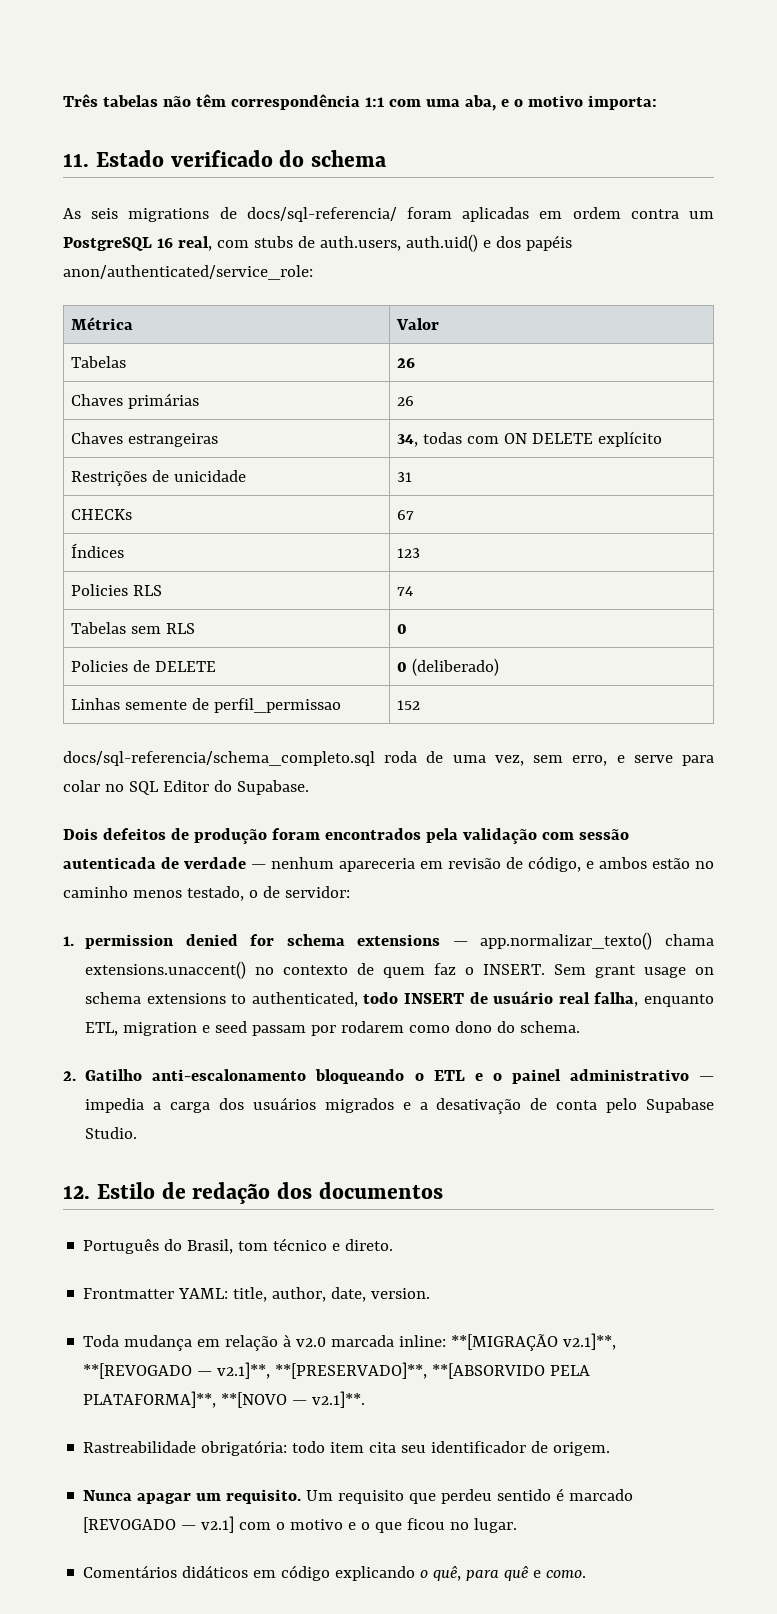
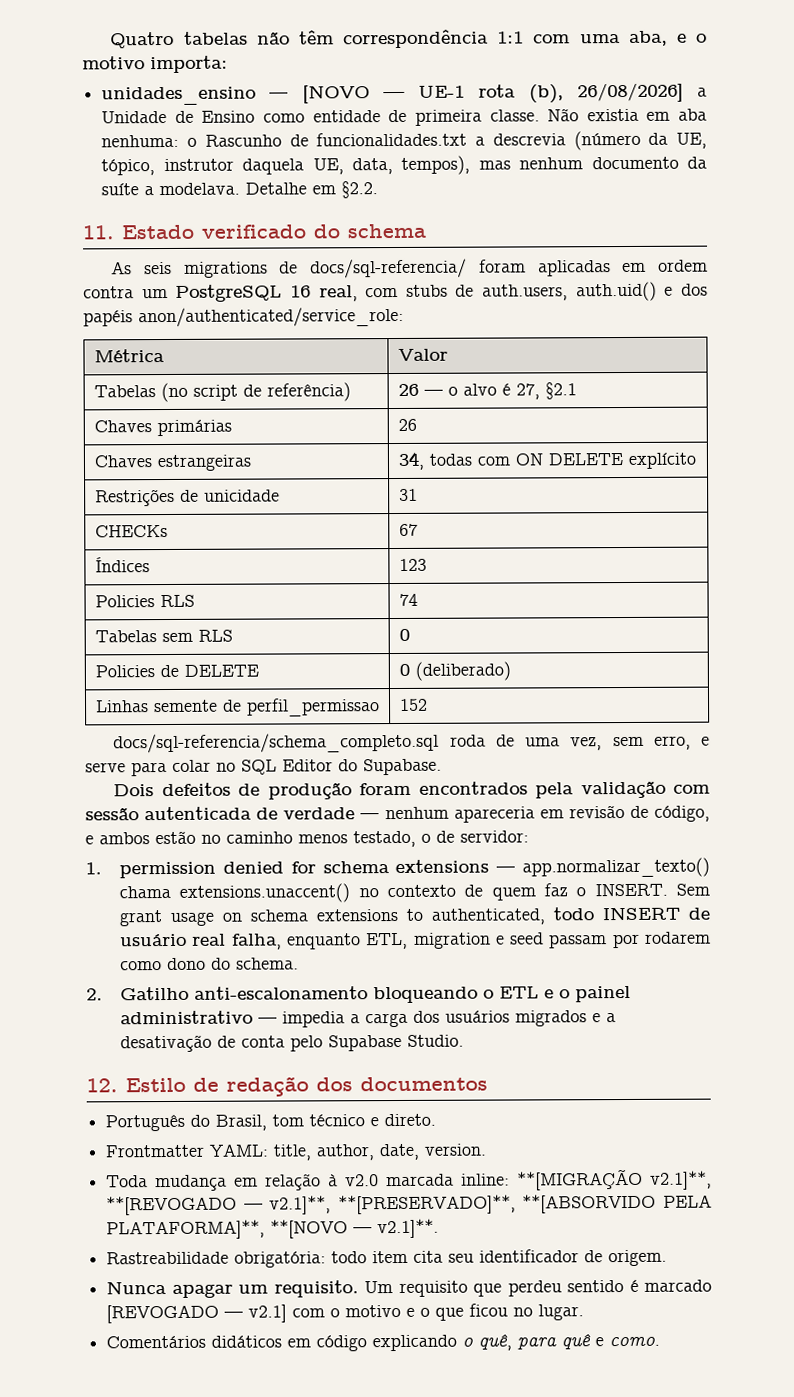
[63,94,98,107] Três -> [110,31,175,49] Quatro
(657, 102) none -> [101,82,707,106] [101,108,708,126] [101,130,707,151] [101,155,708,176] [101,181,379,199] // unidades_ensino — [NOVO — UE-1 rota (b), 26/08/2026] a Unidade de Ensino como entidade de primeira classe. Não existia em aba nenhuma: o Rascunho de funcionalidades.txt a descrevia (número da UE, tópico, instrutor daquela UE, data, tempos), mas nenhum documento da suíte a modelava. Detalhe em §2.2.
[396,358,415,368] | 26 -> [160,382,351,403] [397,382,577,400] (no script de referência) | 26 — o alvo é 27, §2.1

